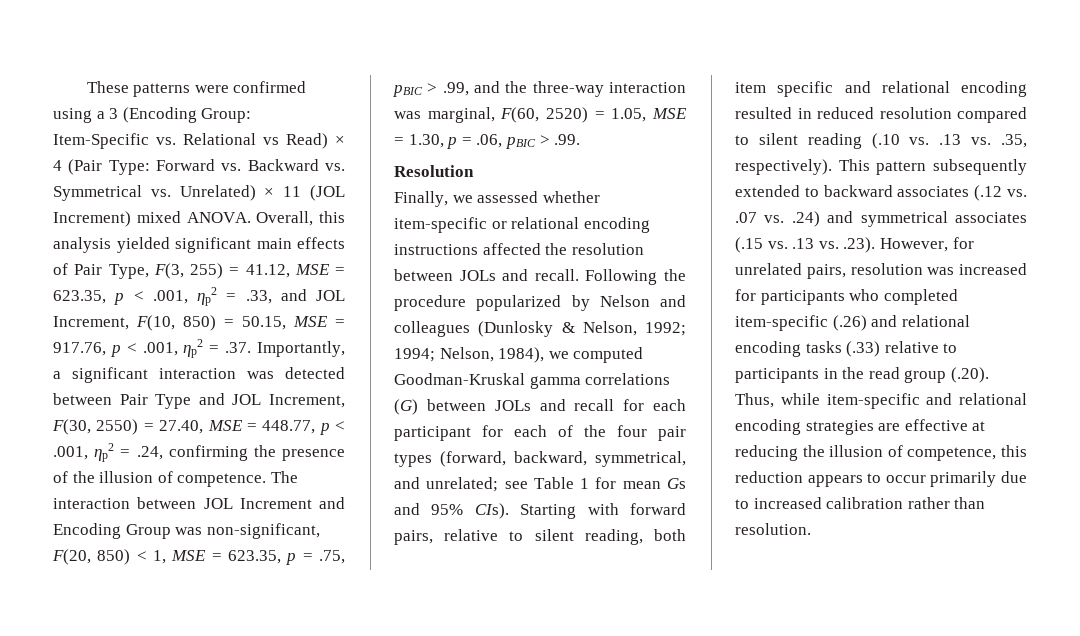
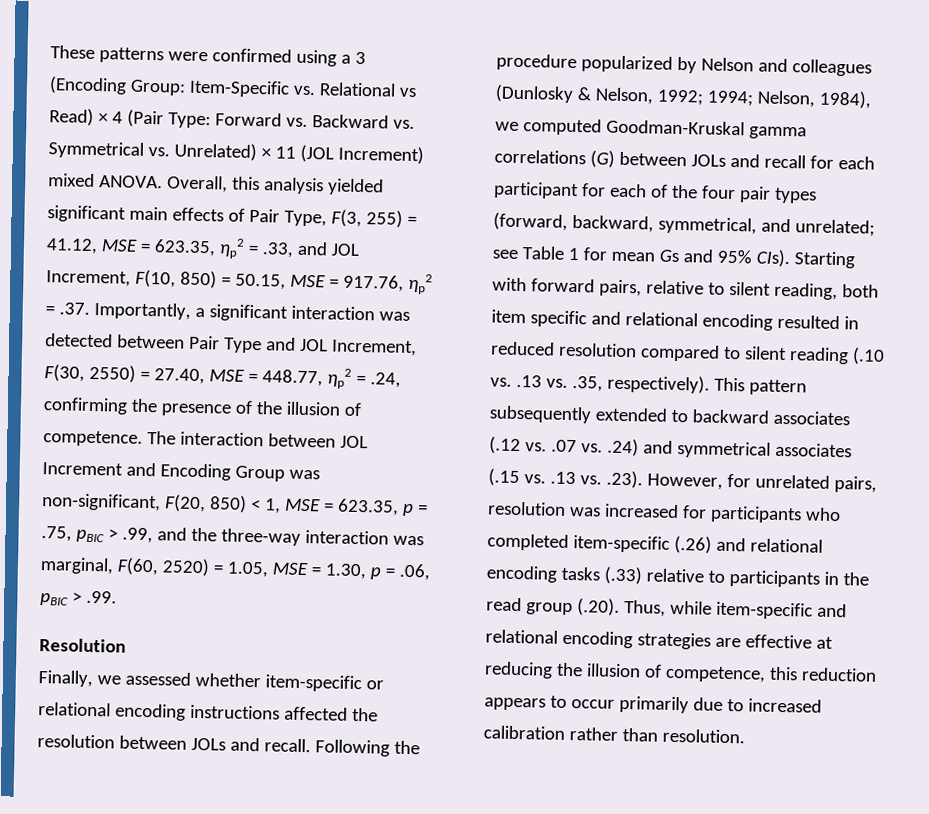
[114,290,188,305] p < .001, -> (216, 248) none
[110,342,178,357] p < .001, -> (404, 283) none
[319,421,345,435] [53,446,88,460] p < .001, -> (323, 378) none

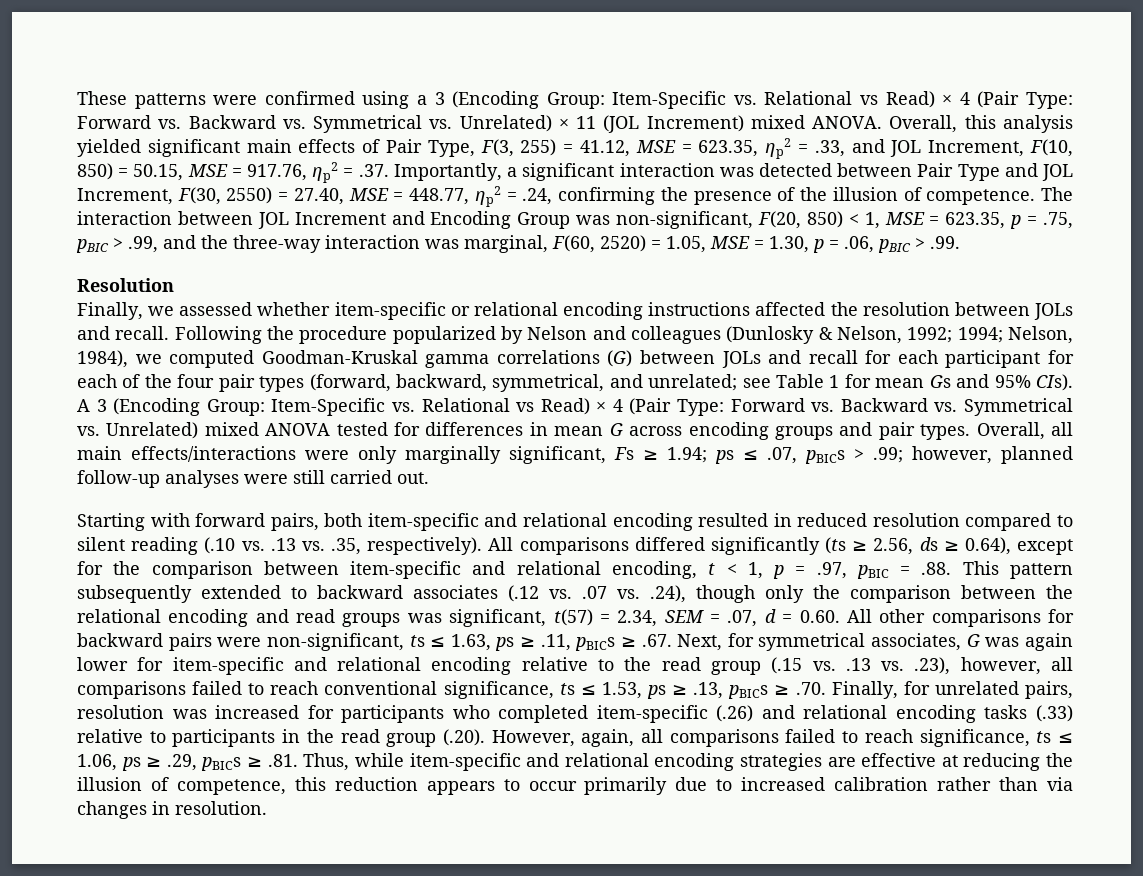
[793,251,855,269] [492,277,879,301] [491,309,587,328] Starting with forward pairs, relative to silent reading, both item specific -> [77,398,1074,416] [77,422,1073,440] [77,446,1073,464] [77,470,429,488] [77,513,479,531] A 3 (Encoding Group: Item-Specific vs. Relational vs Read) × 4 (Pair Type: Forward vs. Backward vs. Symmetrical vs. Unrelated) mixed ANOVA tested for differences in mean G across encoding groups and pair types. Overall, all main effects/interactions were only marginally significant, Fs ≥ 1.94; ps ≤ .07, pBICs > .99; however, planned follow-up analyses were still carried out. // Starting with forward pairs, both item-specific
(710, 384) none -> [488,537,1073,555] [77,561,952,579] All comparisons differed significantly (ts ≥ 2.56, ds ≥ 0.64), except for the comparison between item-specific and relational encoding, t < 1, p = .97, pBIC = .88.
[606,438,852,459] [488,468,723,490] .24) and symmetrical associates (.15 vs. .13 vs. .23). However, -> [650,585,1073,603] [77,609,1074,627] [77,633,1074,651] [77,657,1073,675] [77,681,898,699] .24), though only the comparison between the relational encoding and read groups was significant, t(57) = 2.34, SEM = .07, d = 0.60. All other comparisons for backward pairs were non-significant, ts ≤ 1.63, ps ≥ .11, pBICs ≥ .67. Next, for symmetrical associates, G was again lower for item-specific and relational encoding relative to the read group (.15 vs. .13 vs. .23), however, all comparisons failed to reach conventional significance, ts ≤ 1.53, ps ≥ .13, pBICs ≥ .70. Finally,
(620, 607) none -> [491,729,1074,747] [77,754,298,771] However, again, all comparisons failed to reach significance, ts ≤ 1.06, ps ≥ .29, pBICs ≥ .81.
(658, 735) none -> [1046,777,1073,791] [77,801,170,819] via changes in

